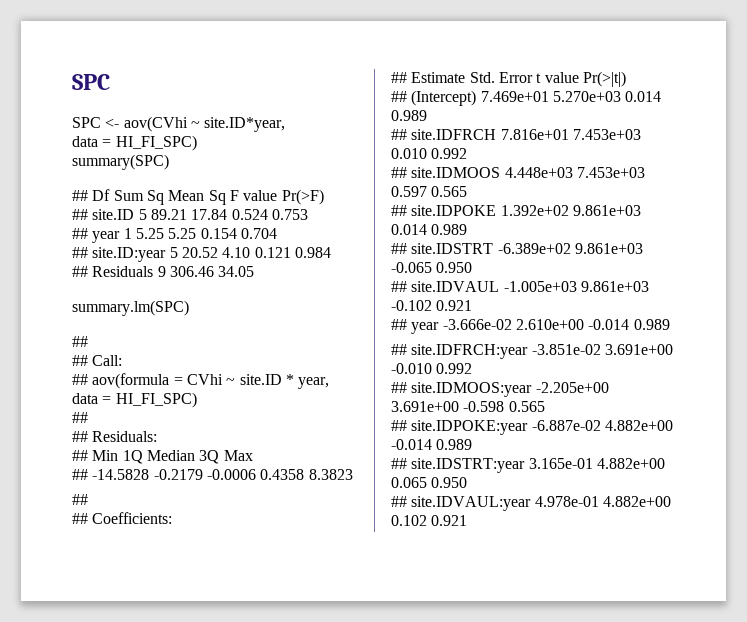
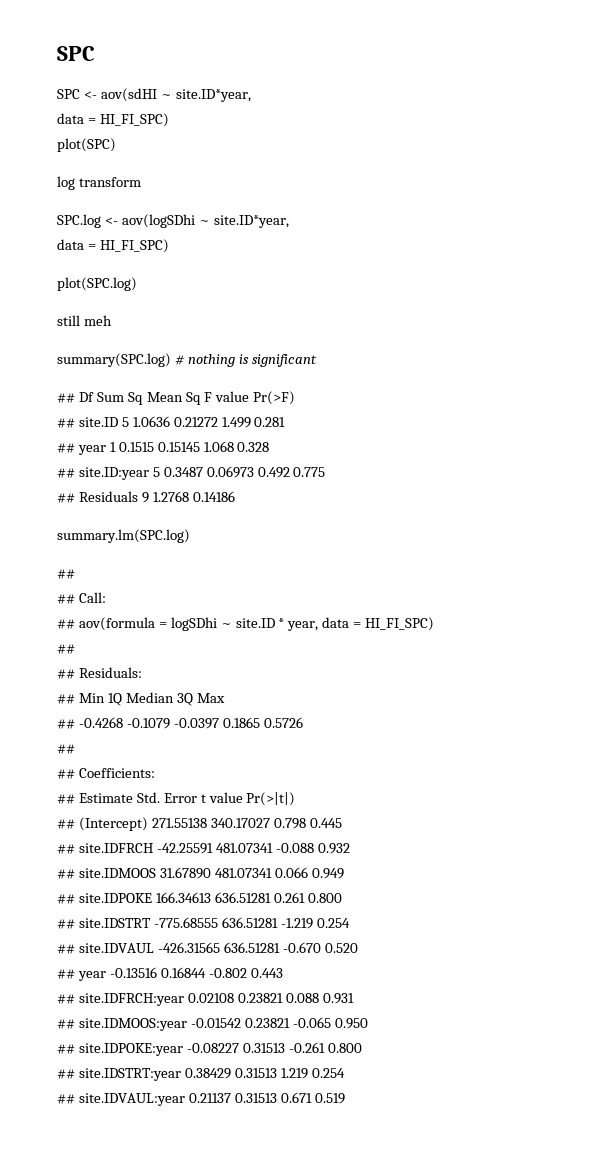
[123,116,286,132] [72,135,197,151] [72,154,169,170] aov(CVhi ~ site.ID*year, // data = HI_FI_SPC) // summary(SPC) -> [100,88,251,102] [57,113,169,127] [57,138,116,152] [57,176,141,190] [57,214,289,228] [57,239,169,253] [57,277,137,291] [57,315,112,326] [57,353,317,367] aov(sdHI ~ site.ID*year, // data = HI_FI_SPC) // plot(SPC) // log transform // SPC.log <- aov(logSDhi ~ site.ID*year, // data = HI_FI_SPC) // plot(SPC.log) // still meh // summary(SPC.log) # nothing is significant
[150,209,308,220] 89.21 17.84 0.524 0.753 -> [132,416,286,428] 1.0636 0.21272 1.499 0.281
[135,228,277,239] 5.25 5.25 0.154 0.704 -> [118,441,270,452] 0.1515 0.15145 1.068 0.328
[181,247,331,258] 20.52 4.10 0.121 0.984 -> [163,466,326,478] 0.3487 0.06973 0.492 0.775
[169,266,255,277] [72,300,189,316] 306.46 34.05 // summary.lm(SPC) -> [152,491,235,502] [57,529,190,543] 1.2768 0.14186 // summary.lm(SPC.log)
[186,374,223,385] CVhi -> [170,617,217,631] logSDhi
[92,469,353,480] -14.5828 -0.2179 -0.0006 0.4358 8.3823 -> [78,717,303,729] -0.4268 -0.1079 -0.0397 0.1865 0.5726
[480,91,662,102] [391,110,427,121] [391,129,641,140] [391,148,468,159] [391,167,645,178] [391,186,468,197] [391,205,641,216] [391,224,468,235] [391,243,643,254] [391,262,473,273] [391,281,649,292] [391,300,473,311] [391,319,670,334] [391,344,673,359] [391,363,473,374] [391,382,609,397] [391,401,545,412] [391,420,673,435] [391,439,473,450] [391,458,665,473] [391,477,468,488] [391,496,671,511] [391,515,468,526] 7.469e+01 5.270e+03 0.014 0.989 // ## site.IDFRCH 7.816e+01 7.453e+03 0.010 0.992 // ## site.IDMOOS 4.448e+03 7.453e+03 0.597 0.565 // ## site.IDPOKE 1.392e+02 9.861e+03 0.014 0.989 // ## site.IDSTRT -6.389e+02 9.861e+03 -0.065 0.950 // ## site.IDVAUL -1.005e+03 9.861e+03 -0.102 0.921 // ## year -3.666e-02 2.610e+00 -0.014 0.989 // ## site.IDFRCH:year -3.851e-02 3.691e+00 -0.010 0.992 // ## site.IDMOOS:year -2.205e+00 3.691e+00 -0.598 0.565 // ## site.IDPOKE:year -6.887e-02 4.882e+00 -0.014 0.989 // ## site.IDSTRT:year 3.165e-01 4.882e+00 0.065 0.950 // ## site.IDVAUL:year 4.978e-01 4.882e+00 0.102 0.921 -> [151,818,342,829] [57,843,350,854] [57,867,344,879] [57,892,342,904] [57,917,350,929] [57,942,358,954] [57,967,283,981] [57,993,354,1006] [57,1017,368,1031] [57,1042,362,1056] [57,1068,345,1081] [57,1092,345,1106] 271.55138 340.17027 0.798 0.445 // ## site.IDFRCH -42.25591 481.07341 -0.088 0.932 // ## site.IDMOOS 31.67890 481.07341 0.066 0.949 // ## site.IDPOKE 166.34613 636.51281 0.261 0.800 // ## site.IDSTRT -775.68555 636.51281 -1.219 0.254 // ## site.IDVAUL -426.31565 636.51281 -0.670 0.520 // ## year -0.13516 0.16844 -0.802 0.443 // ## site.IDFRCH:year 0.02108 0.23821 0.088 0.931 // ## site.IDMOOS:year -0.01542 0.23821 -0.065 0.950 // ## site.IDPOKE:year -0.08227 0.31513 -0.261 0.800 // ## site.IDSTRT:year 0.38429 0.31513 1.219 0.254 // ## site.IDVAUL:year 0.21137 0.31513 0.671 0.519

